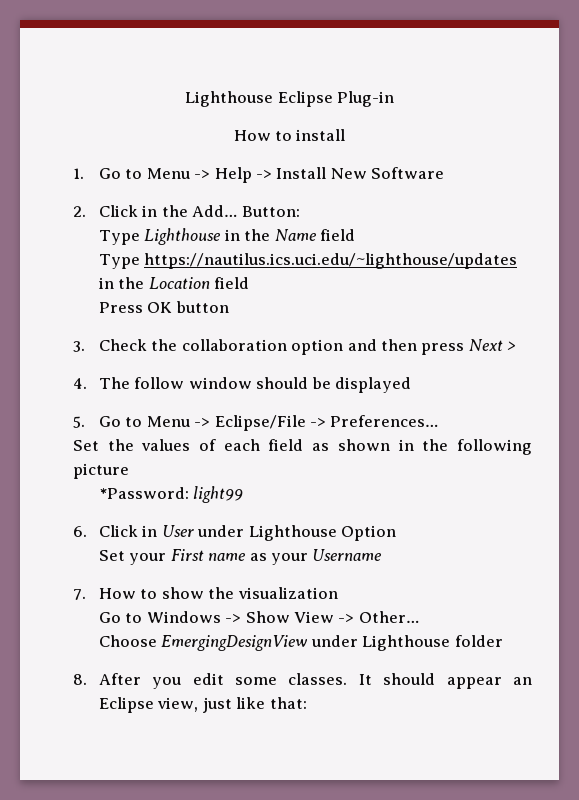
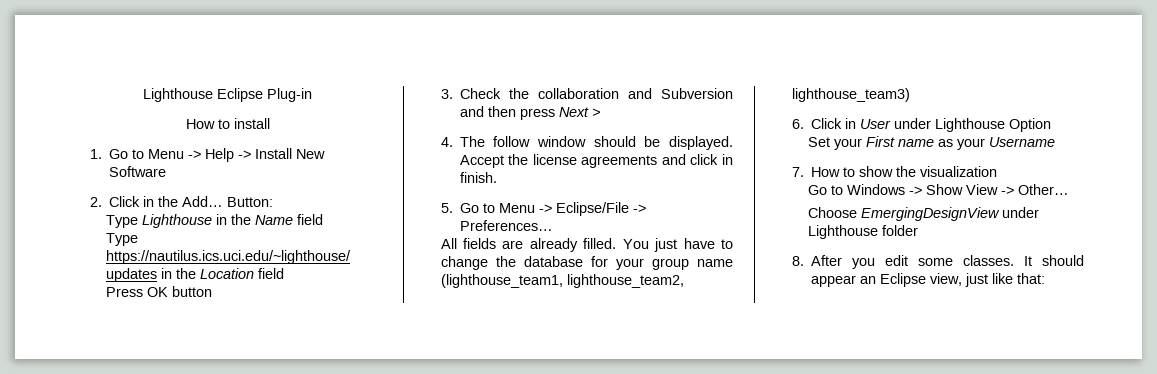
[291,339,344,355] option -> [627,88,733,99] and Subversion
[335,377,412,393] displayed -> [669,136,733,150] [459,154,733,168] [459,172,497,183] displayed. Accept the license agreements and click in finish.
[72,439,532,455] [72,463,129,479] [98,486,244,503] Set the values of each field as shown in the following picture // *Password: light99 -> [440,238,733,252] [440,256,733,270] [440,274,684,288] [791,88,910,102] All fields are already filled. You just have to change the database for your group name (lighthouse_team1, lighthouse_team2, lighthouse_team3)

